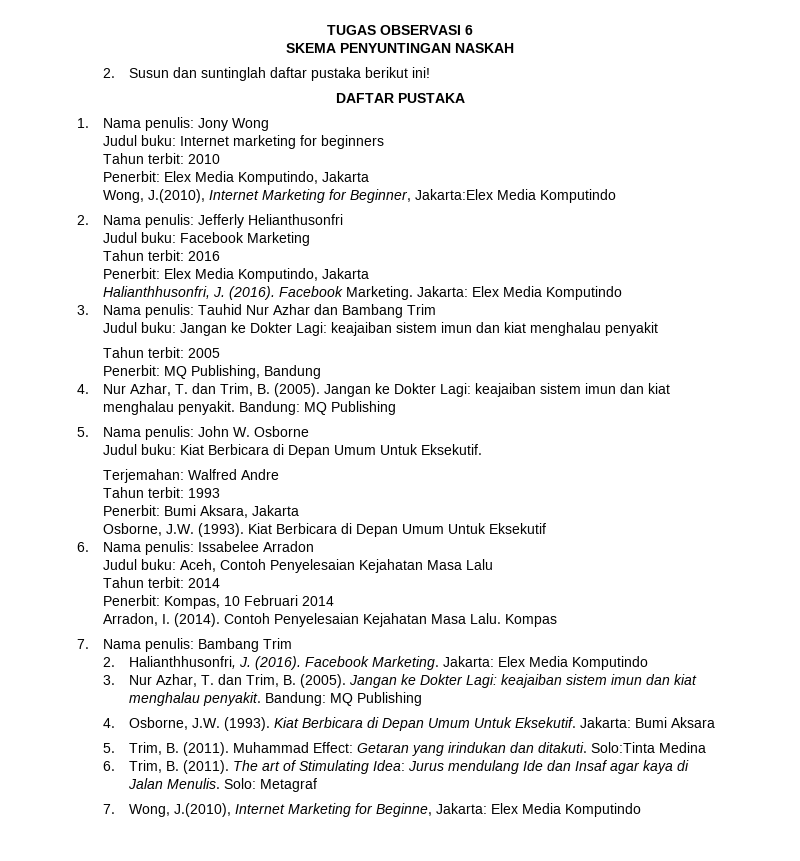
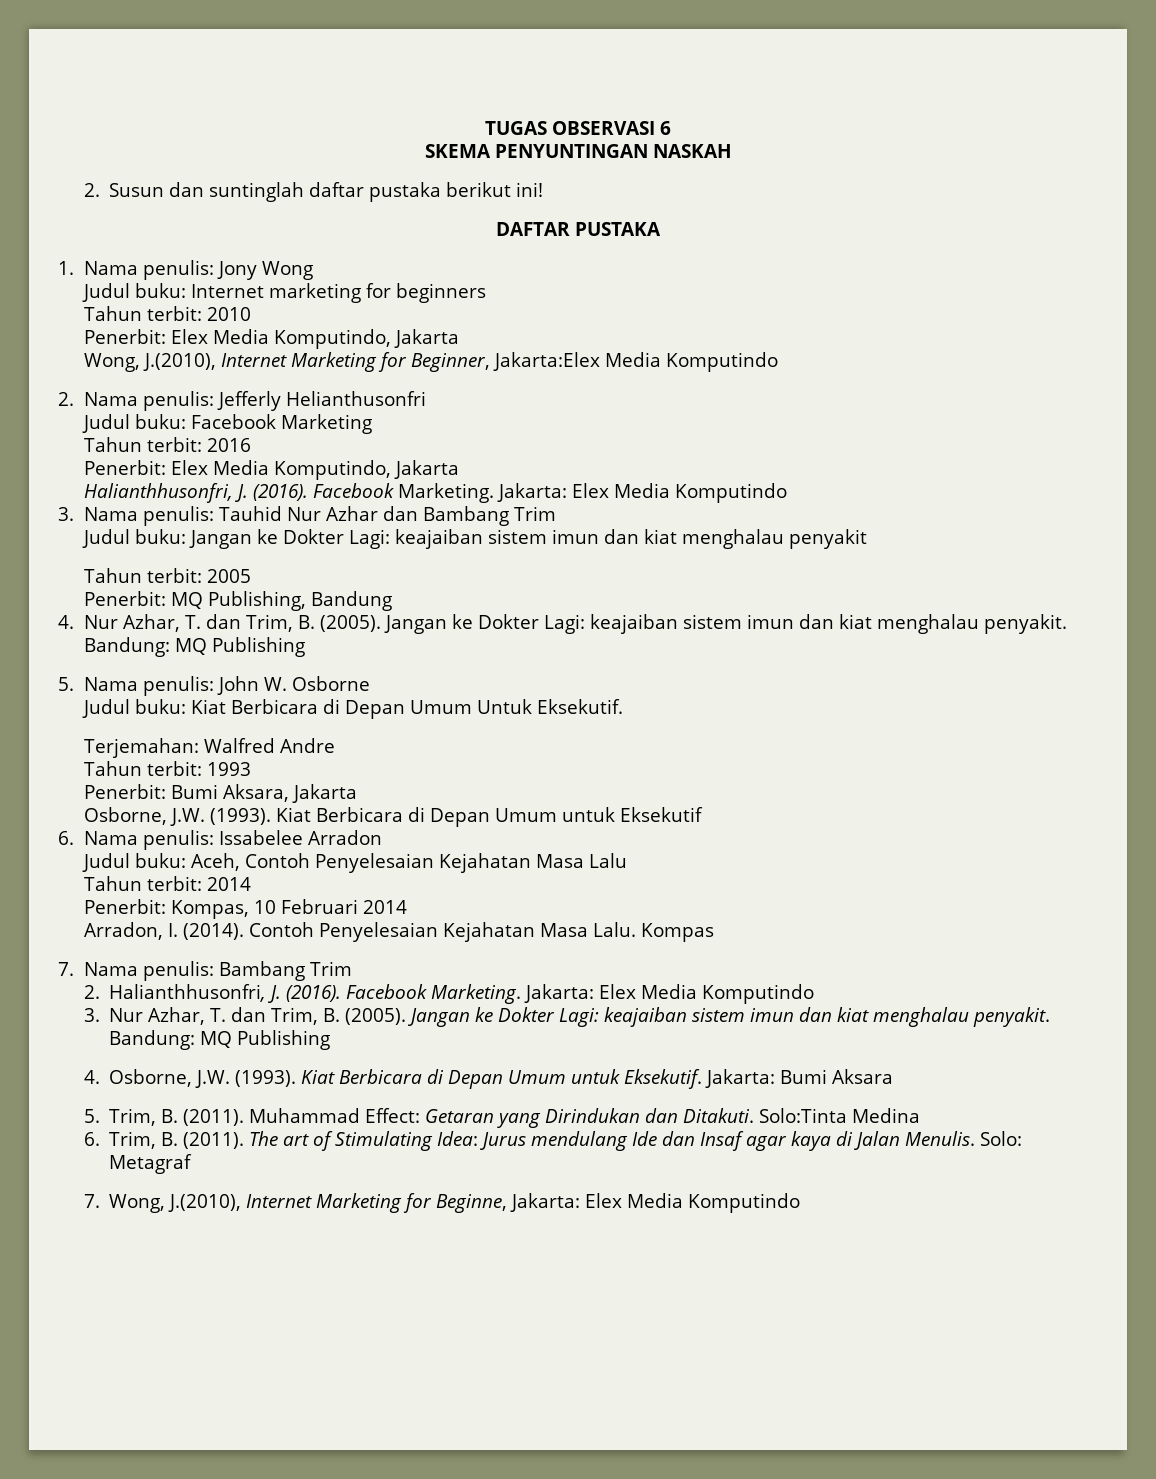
[448,523,487,534] Untuk -> [561,807,615,822] untuk
[474,717,513,728] Untuk -> [571,1069,621,1084] untuk
[448,742,588,753] irindukan dan ditakuti. -> [545,1108,755,1123] Dirindukan dan Ditakuti.

